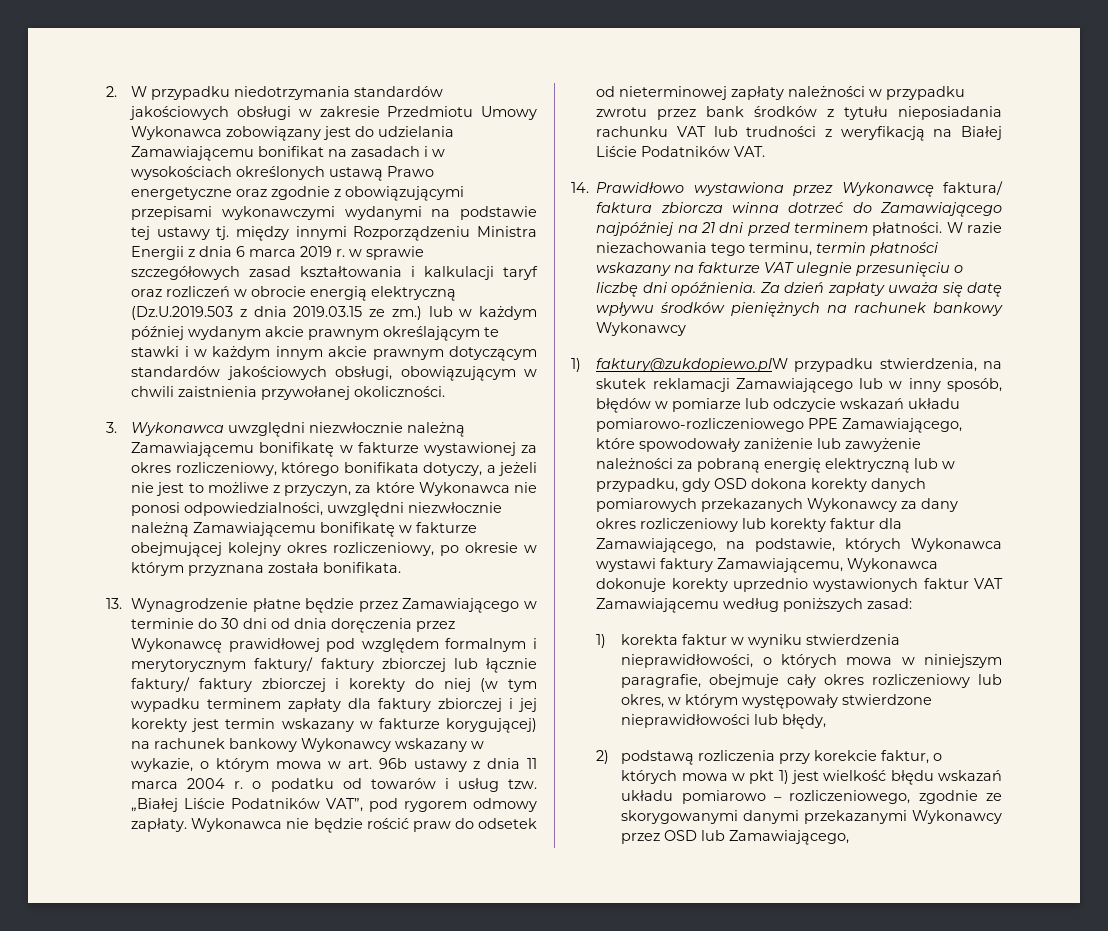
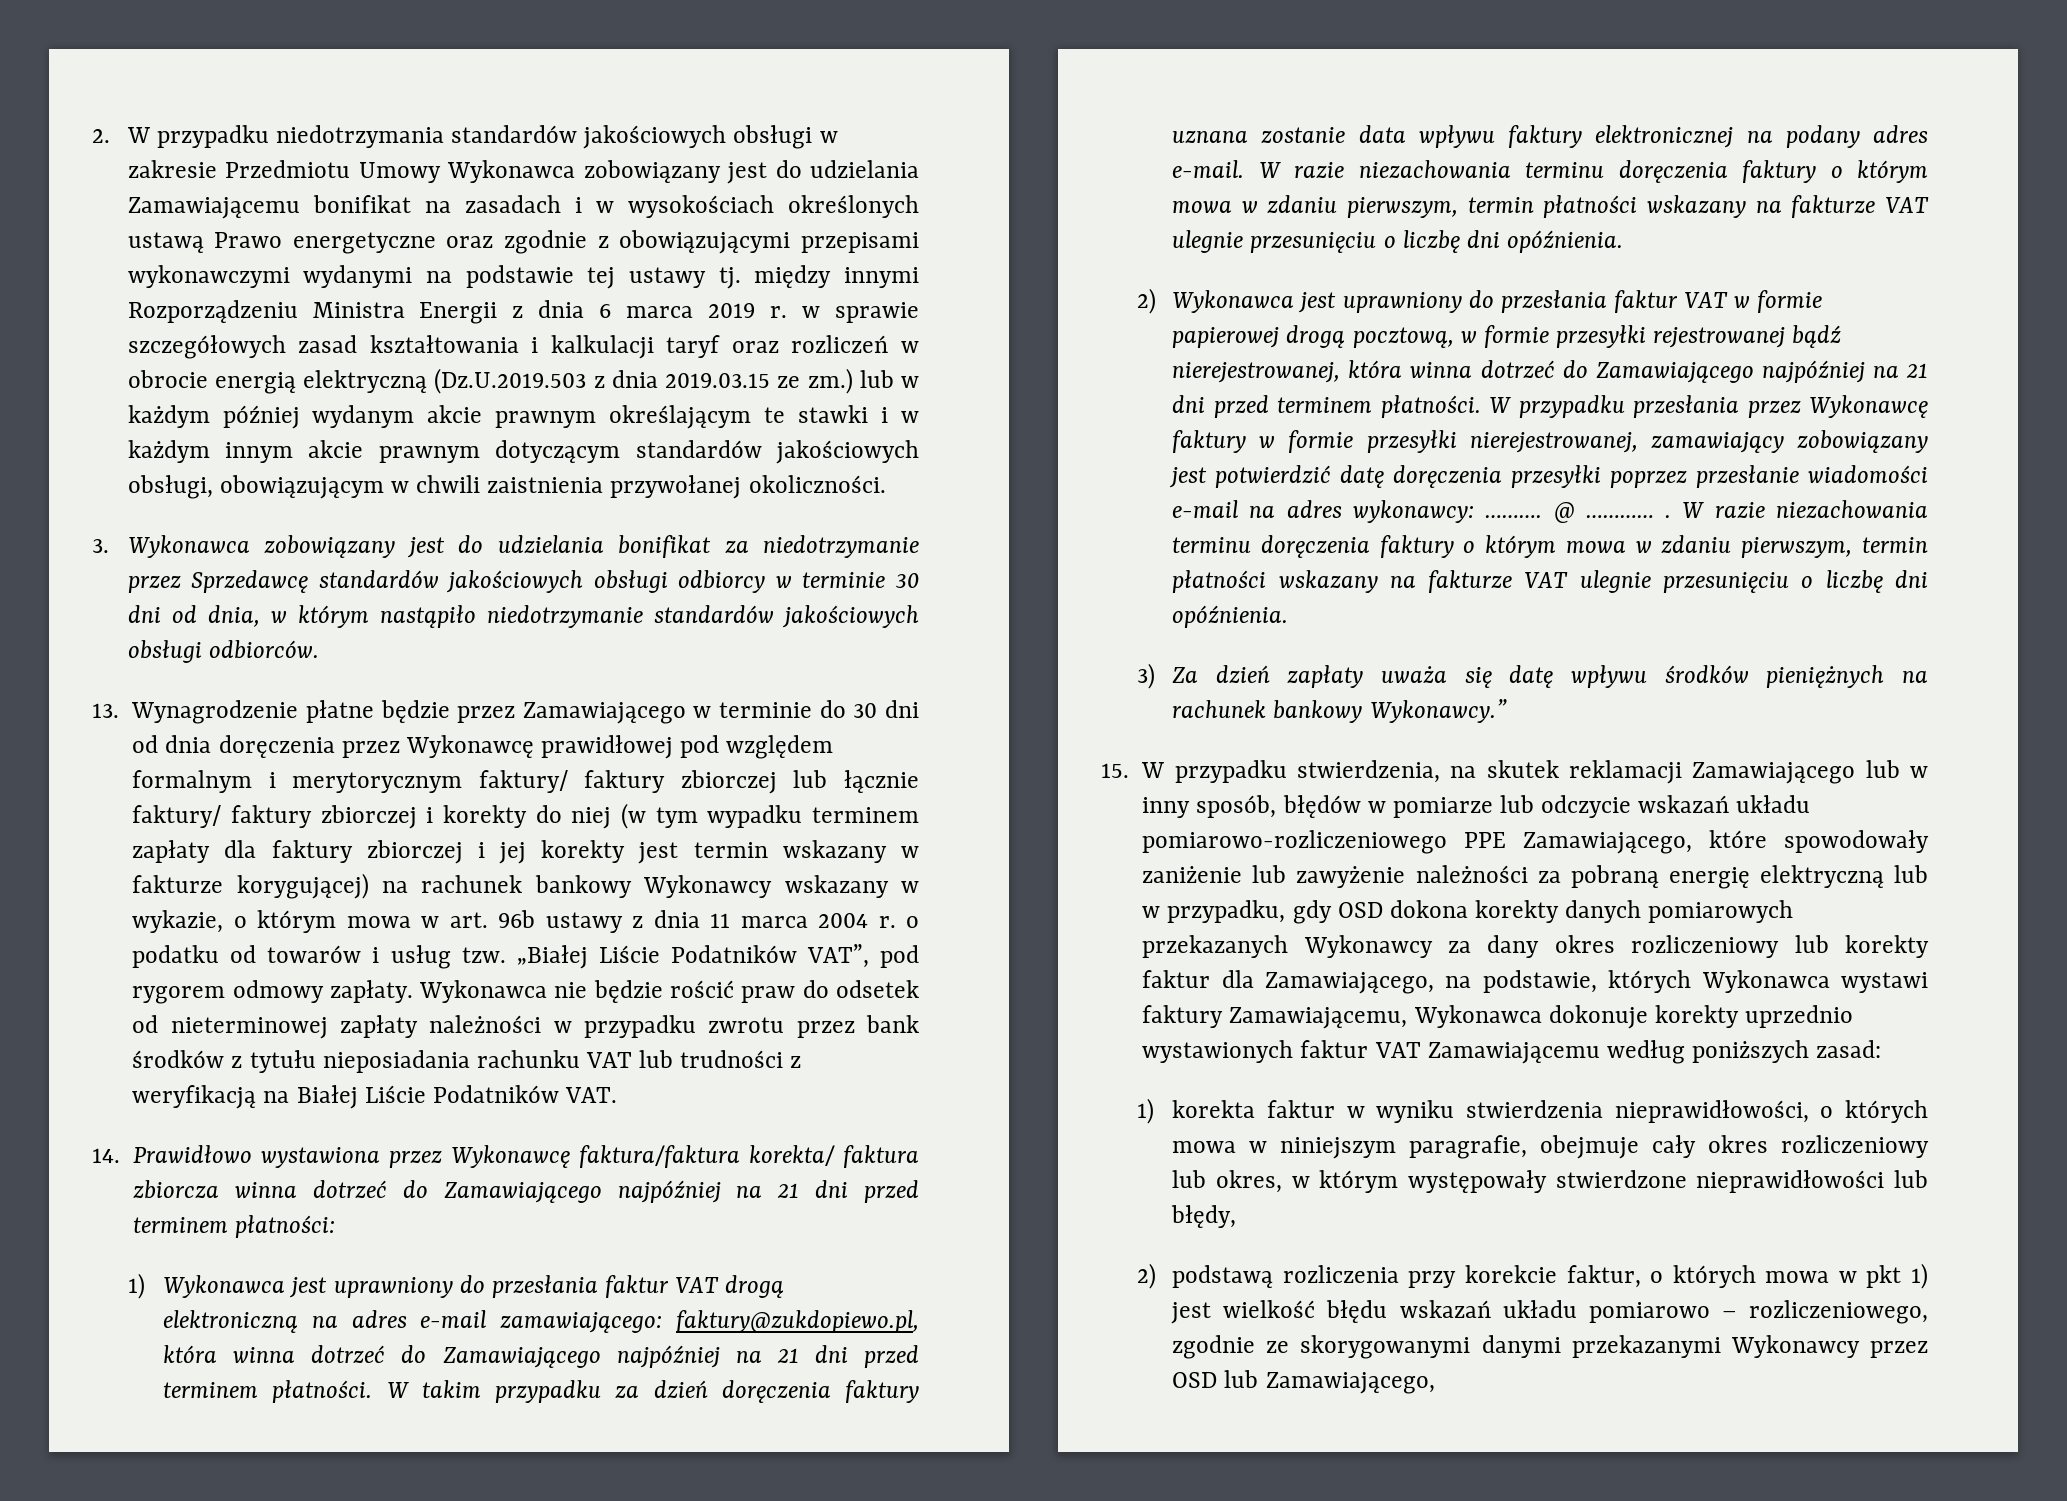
[228,422,466,437] [131,442,537,457] [131,462,537,476] [131,482,537,496] [131,502,503,517] [131,522,478,537] [131,542,537,557] [131,562,402,576] uwzględni niezwłocznie należną Zamawiającemu bonifikatę w fakturze wystawionej za okres rozliczeniowy, którego bonifikata dotyczy, a jeżeli nie jest to możliwe z przyczyn, za które Wykonawca nie ponosi odpowiedzialności, uwzględni niezwłocznie należną Zamawiającemu bonifikatę w fakturze obejmującej kolejny okres rozliczeniowy, po okresie w którym przyznana została bonifikata. -> [264,535,919,558] [127,570,919,593] [127,605,919,628] [127,640,319,663] zobowiązany jest do udzielania bonifikat za niedotrzymanie przez Sprzedawcę standardów jakościowych obsługi odbiorcy w terminie 30 dni od dnia, w którym nastąpiło niedotrzymanie standardów jakościowych obsługi odbiorców.
[943,181,1003,195] faktura/ -> [579,1145,836,1168] faktura/faktura korekta/
[872,222,1002,236] [596,242,813,256] płatności. W razie niezachowania tego terminu, -> [235,1215,336,1238] [127,1273,785,1299] [163,1310,919,1333] [163,1345,919,1368] [163,1380,919,1403] [1172,125,1928,148] [1172,160,1928,183] [1172,195,1459,218] płatności: // 1) Wykonawca jest uprawniony do przesłania faktur VAT drogą elektroniczną na adres e-mail zamawiającego: faktury@zukdopiewo.pl, która winna dotrzeć do Zamawiającego najpóźniej na 21 dni przed terminem płatności. W takim przypadku za dzień doręczenia faktury uznana zostanie data wpływu faktury elektronicznej na podany adres e-mail. W razie niezachowania terminu doręczenia faktury o którym mowa w zdaniu pierwszym,
(757, 289) none -> [1136,288,1823,314] [1172,325,1842,348] [1172,360,1928,383] [1172,395,1928,418] [1172,430,1928,453] [1169,465,1928,488] [1172,500,1929,523] [1172,535,1929,558] [1172,570,1928,593] [1172,605,1289,628] [1136,663,1155,689] // 2) Wykonawca jest uprawniony do przesłania faktur VAT w formie papierowej drogą pocztową, w formie przesyłki rejestrowanej bądź nierejestrowanej, która winna dotrzeć do Zamawiającego najpóźniej na 21 dni przed terminem płatności. W przypadku przesłania przez Wykonawcę faktury w formie przesyłki nierejestrowanej, zamawiający zobowiązany jest potwierdzić datę doręczenia przesyłki poprzez przesłanie wiadomości e-mail na adres wykonawcy: ………. @ ………… . W razie niezachowania terminu doręczenia faktury o którym mowa w zdaniu pierwszym, termin płatności wskazany na fakturze VAT ulegnie przesunięciu o liczbę dni opóźnienia. // 3)
[596,322,687,336] [571,358,789,372] Wykonawcy // 1) faktury@zukdopiewo.plW -> [1369,699,1507,723] [1101,762,1165,778] Wykonawcy.” // 15. W

